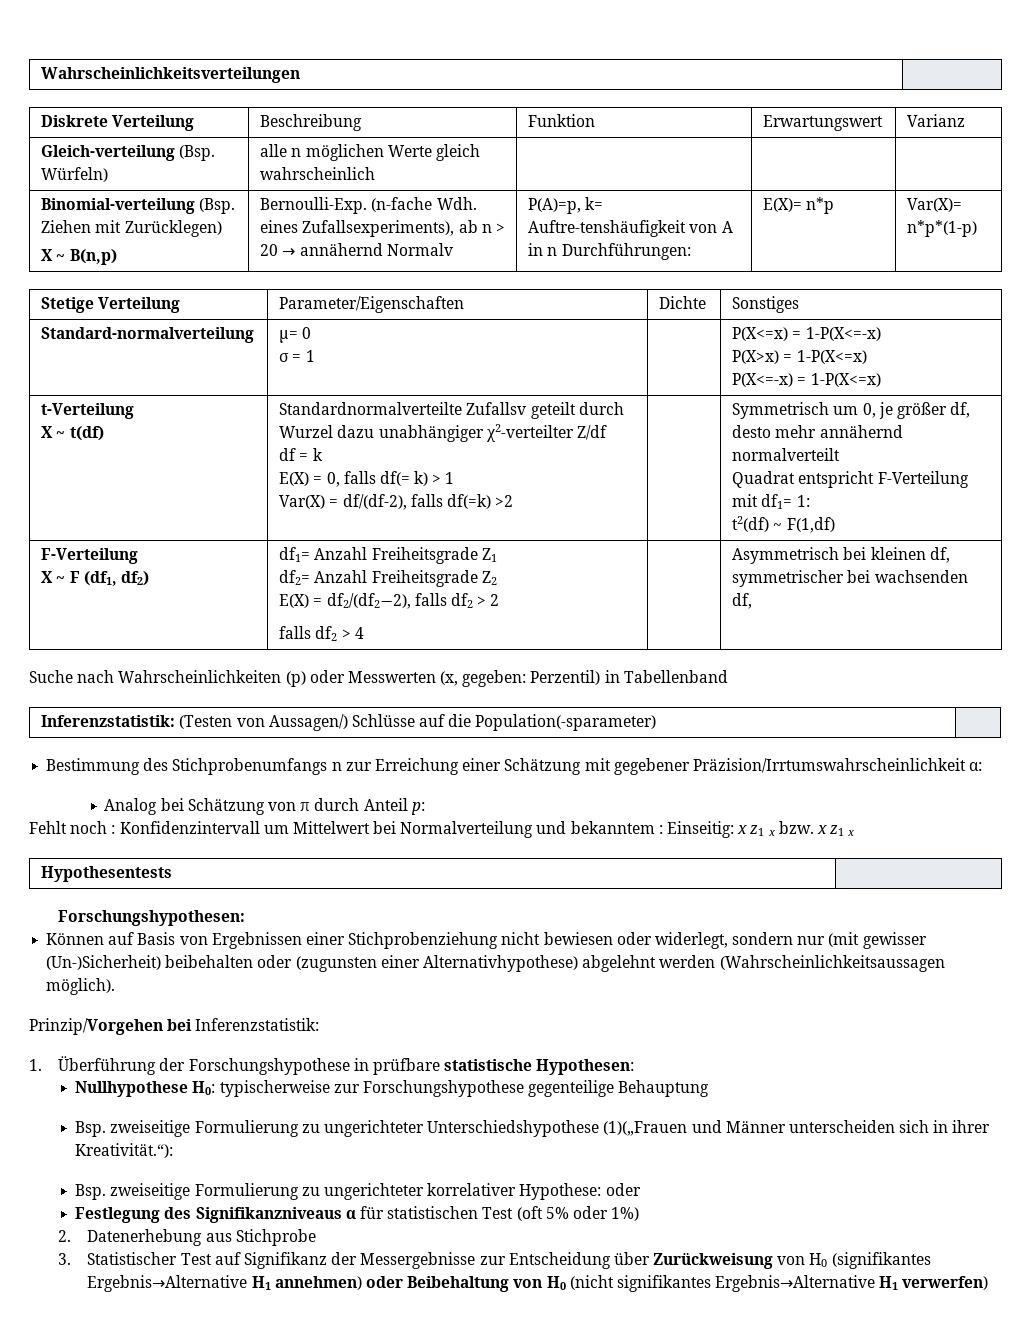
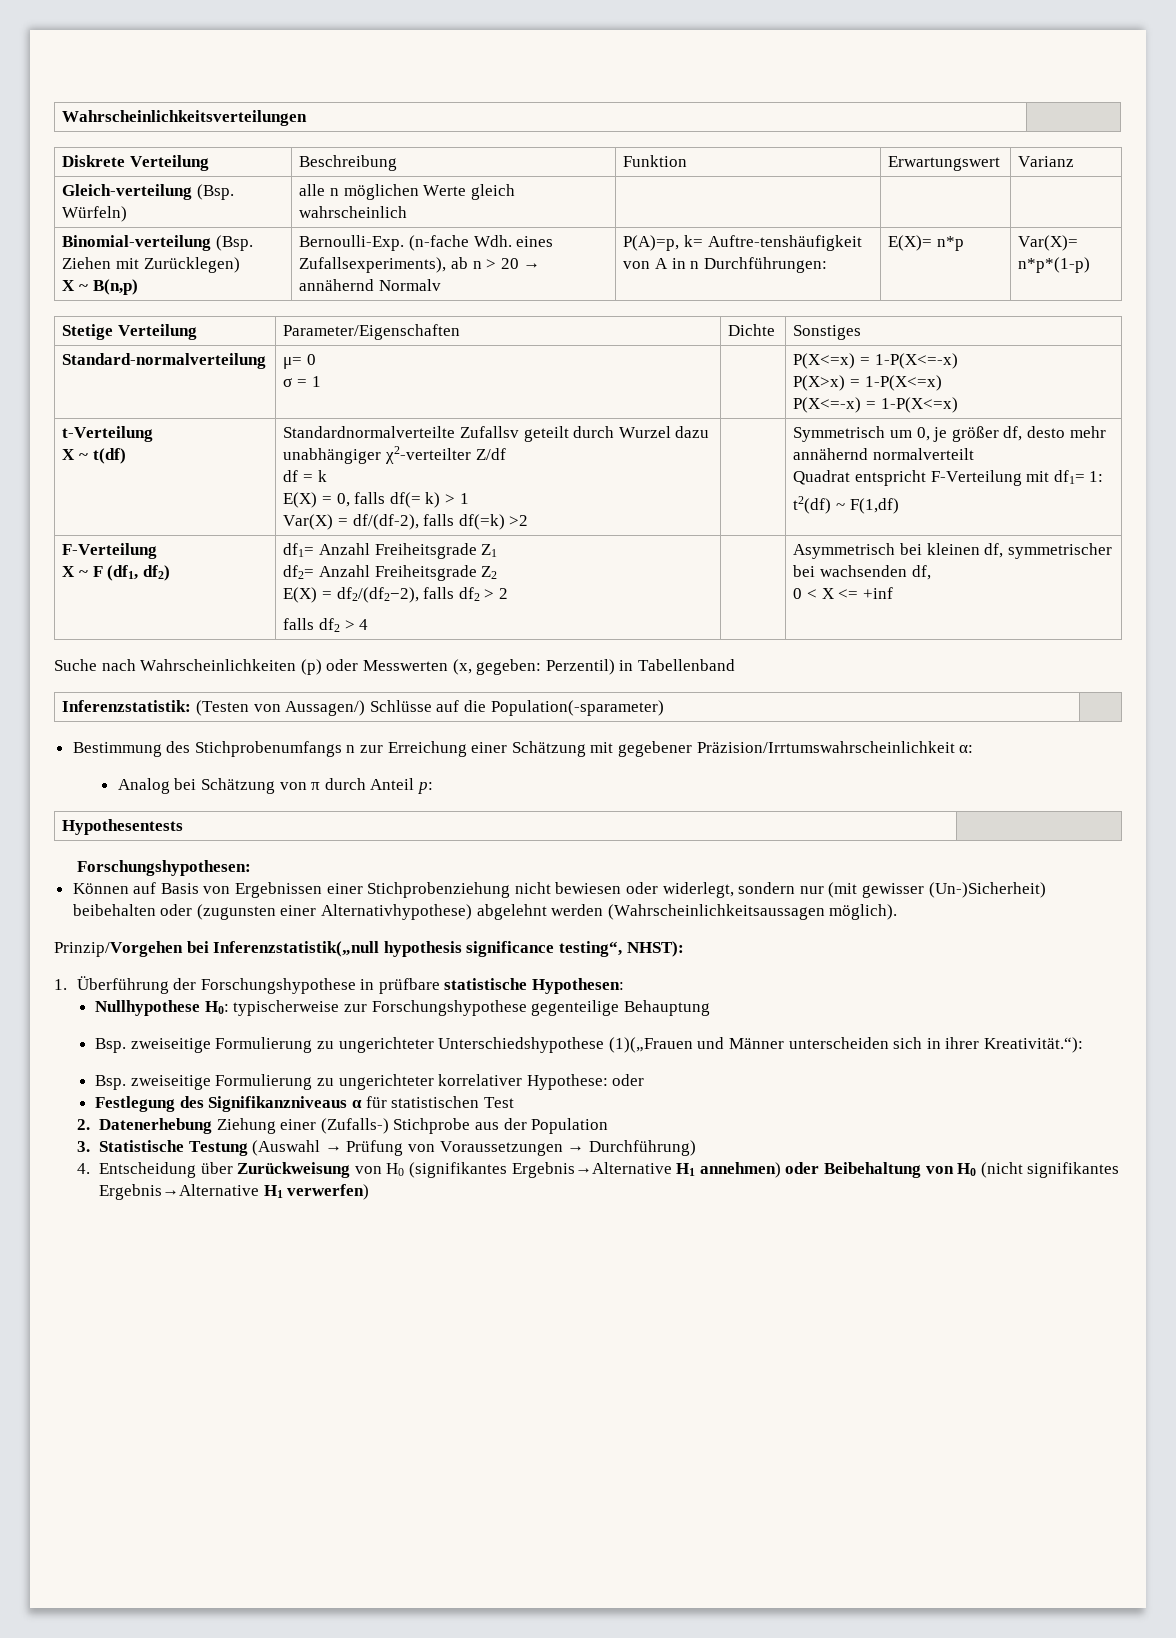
(753, 601) none -> [793,587,893,599] // 0 < X <= +inf
[29,821,856,838] // Fehlt noch : Konfidenzintervall um Mittelwert bei Normalverteilung und bekanntem : Einseitig: x z1 x bzw. x z1 x -> (433, 788) none
[195,1018,320,1031] Inferenzstatistik: -> [213,941,684,957] Inferenzstatistik(„null hypothesis significance testing“, NHST):
[516,1206,640,1221] [58,1229,316,1246] [58,1252,506,1269] (oft 5% oder 1%) // 2. Datenerhebung aus Stichprobe // 3. Statistischer Test auf Signifikanz der Messergebnisse zur -> [76,1118,609,1134] [76,1140,696,1156] [76,1163,90,1174] // 2. Datenerhebung Ziehung einer (Zufalls‐) Stichprobe aus der Population // 3. Statistische Testung (Auswahl → Prüfung von Voraussetzungen → Durchführung) // 4.

